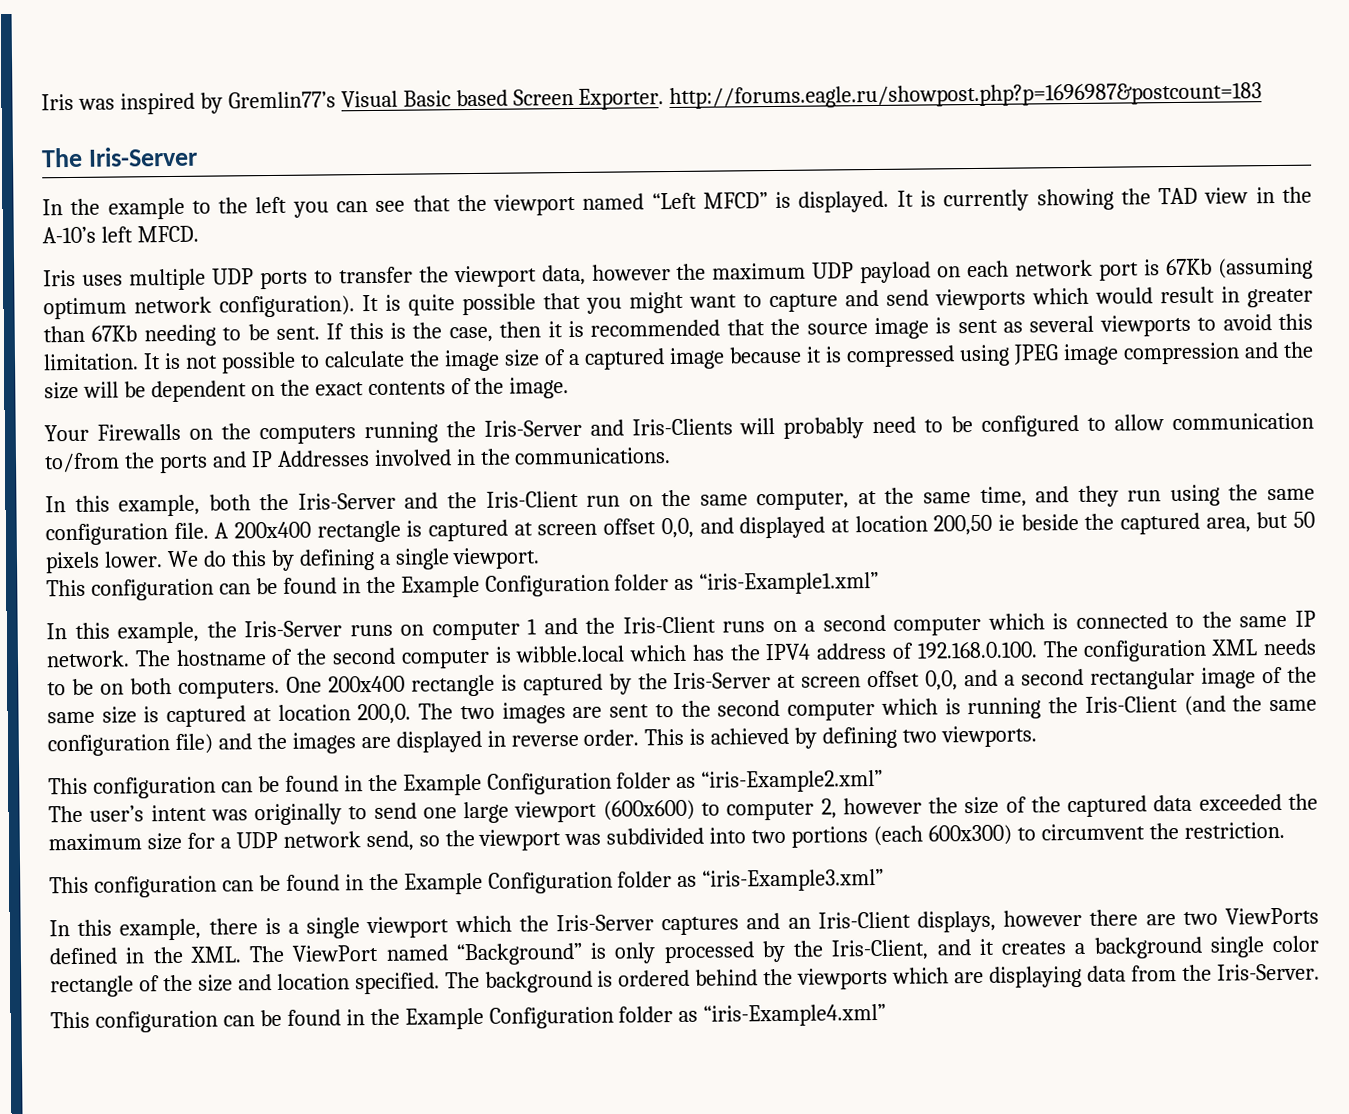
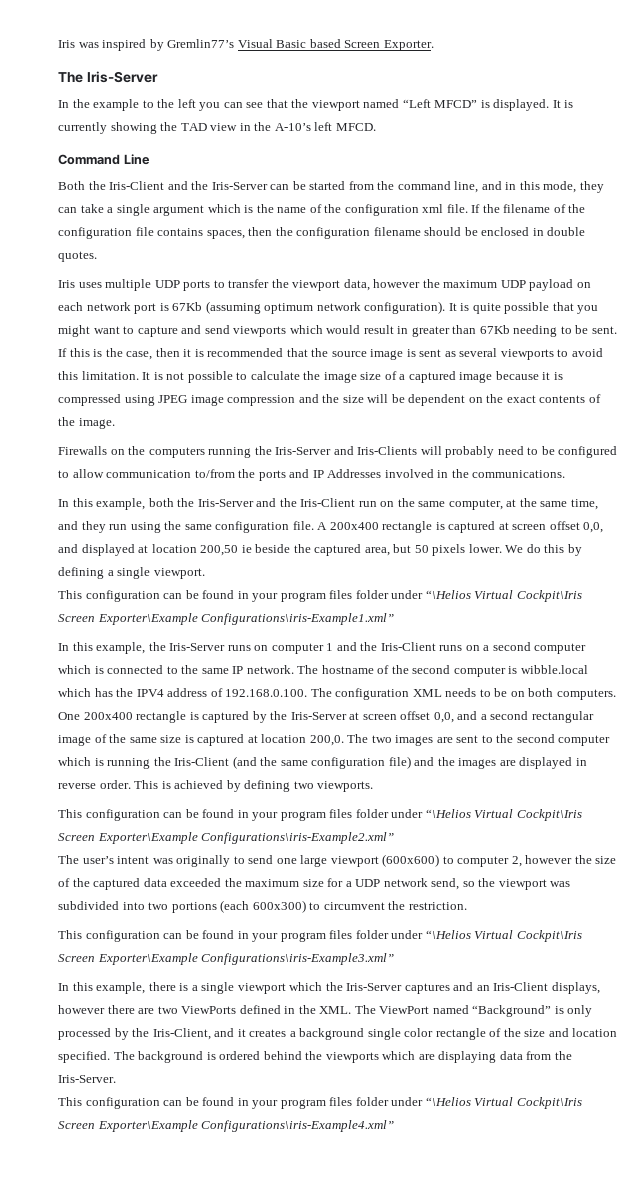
[669,82,1263,110] http://forums.eagle.ru/showpost.php?p=1696987&postcount=183 -> (434, 45) none
(199, 234) none -> [58,154,150,165] [58,181,604,193] [58,204,586,216] [58,227,586,239] [58,251,97,262] // Command Line // Both the Iris-Client and the Iris-Server can be started from the command line, and in this mode, they can take a single argument which is the name of the configuration xml file. If the filename of the configuration file contains spaces, then the configuration filename should be enclosed in double quotes.
[44,424,89,442] Your -> (115, 423) none
[365,571,880,598] the Example Configuration folder as “iris-Example1.xml” -> [252,590,582,602] [58,613,395,625] your program files folder under “\Helios Virtual Cockpit\Iris Screen Exporter\Example Configurations\iris-Example1.xml”
[367,769,884,796] the Example Configuration folder as “iris-Example2.xml” -> [252,809,582,821] [58,832,395,844] your program files folder under “\Helios Virtual Cockpit\Iris Screen Exporter\Example Configurations\iris-Example2.xml”
[368,868,885,895] the Example Configuration folder as “iris-Example3.xml” -> [252,930,582,942] [58,953,395,965] your program files folder under “\Helios Virtual Cockpit\Iris Screen Exporter\Example Configurations\iris-Example3.xml”
[369,1003,887,1030] the Example Configuration folder as “iris-Example4.xml” -> [252,1097,582,1109] [58,1120,395,1132] your program files folder under “\Helios Virtual Cockpit\Iris Screen Exporter\Example Configurations\iris-Example4.xml”

